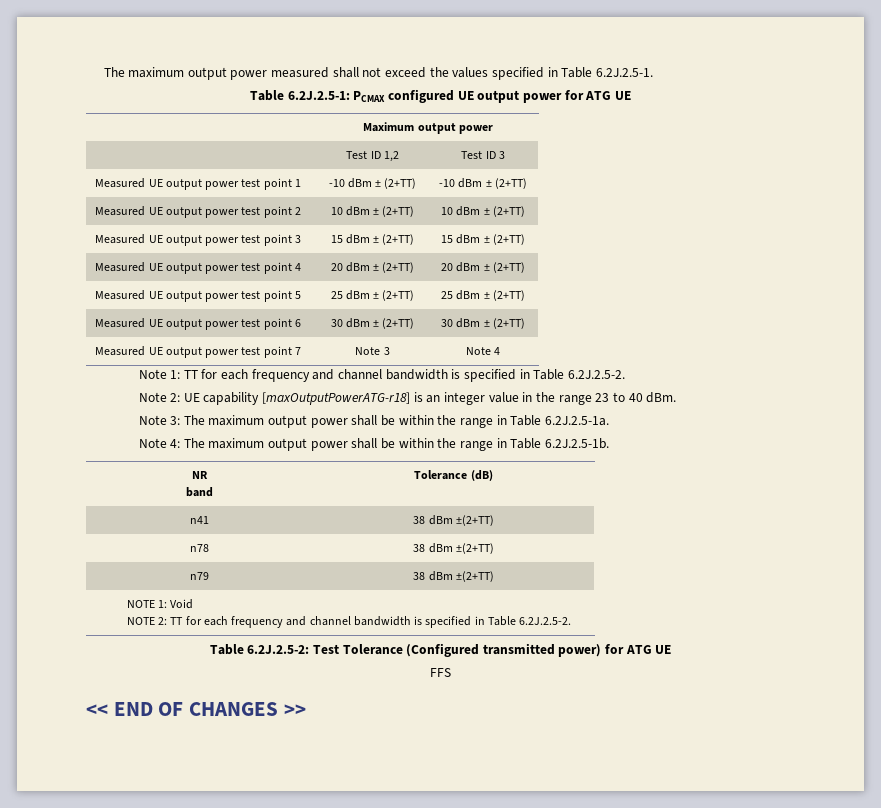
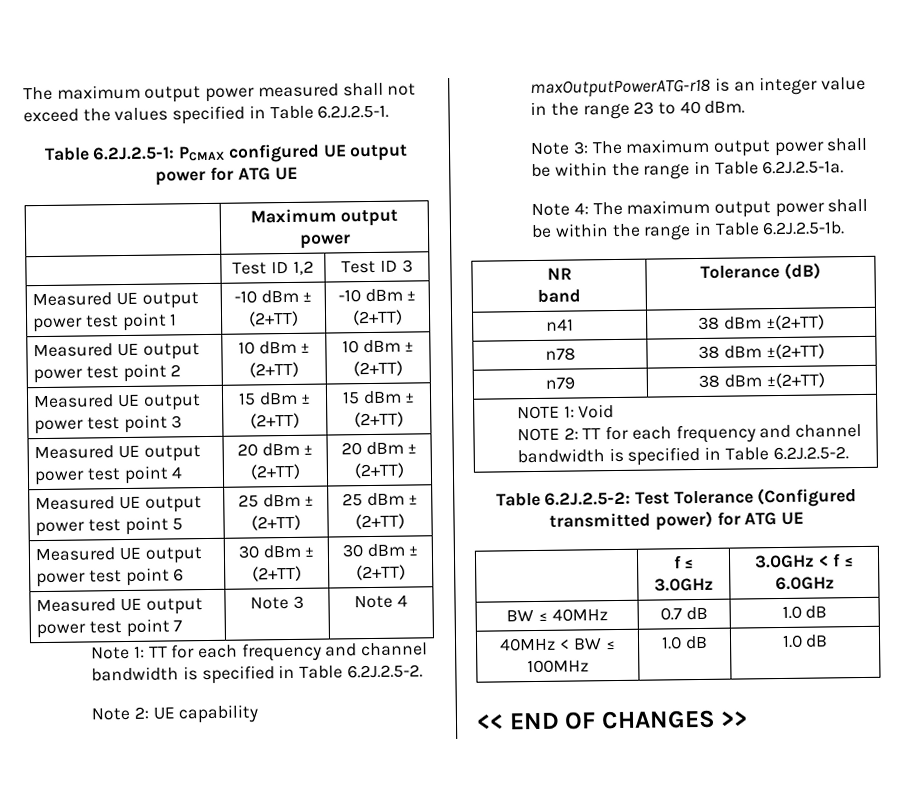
[262,392,411,405] [maxOutputPowerATG-r18] -> [530,78,712,99] maxOutputPowerATG-r18
[430,668,451,677] // FFS -> [672,555,695,569] [654,577,714,592] [754,553,854,569] [774,576,835,591] [506,608,608,622] [660,606,708,621] [781,605,828,619] [499,637,616,652] [527,659,589,674] [661,635,708,650] [781,634,829,648] // | f ≤ 3.0GHz | 3.0GHz < f ≤ 6.0GHz // BW ≤ 40MHz | 0.7 dB | 1.0 dB // 40MHz < BW ≤ 100MHz | 1.0 dB | 1.0 dB

